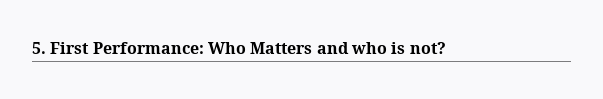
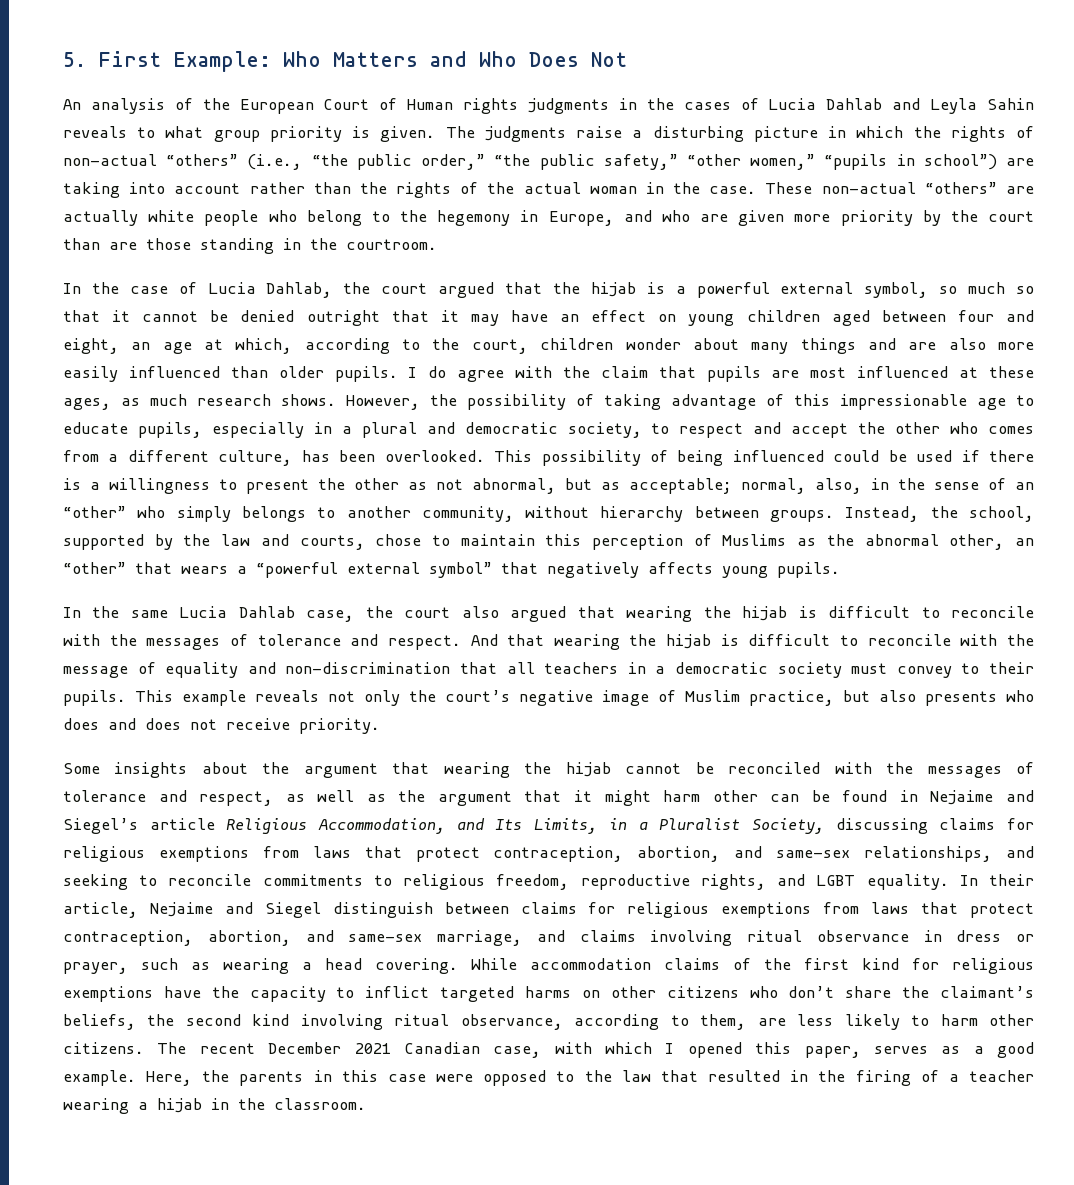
[92,42,204,54] Performance: -> [173,51,271,72] Example:
[350,42,446,54] who is not? -> [479,51,627,67] [63,98,1035,114] [63,126,1034,142] [63,154,1034,170] [63,182,1034,198] [63,210,1034,226] [63,238,437,254] [63,282,1035,298] [63,310,1034,326] [63,338,1035,354] [63,366,1034,382] [63,394,1034,410] [63,422,1034,438] [63,450,1034,466] [63,478,1034,494] [63,506,1034,522] [63,534,1035,550] [63,562,840,578] [63,606,1035,622] [63,634,1034,650] [63,662,1035,678] [63,690,1034,706] [63,718,380,734] [63,762,1034,778] [63,790,1034,806] [63,818,1035,834] [63,846,1034,862] [63,874,1035,890] [63,902,1034,918] [63,930,1034,946] [63,958,1034,974] [63,986,1034,1002] [63,1014,1035,1030] [63,1042,1034,1058] [63,1070,1034,1086] [63,1098,366,1114] Who Does Not // An analysis of the European Court of Human rights judgments in the cases of Lucia Dahlab and Leyla Sahin reveals to what group priority is given. The judgments raise a disturbing picture in which the rights of non-actual “others” (i.e., “the public order,” “the public safety,” “other women,” “pupils in school”) are taking into account rather than the rights of the actual woman in the case. These non-actual “others” are actually white people who belong to the hegemony in Europe, and who are given more priority by the court than are those standing in the courtroom. // In the case of Lucia Dahlab, the court argued that the hijab is a powerful external symbol, so much so that it cannot be denied outright that it may have an effect on young children aged between four and eight, an age at which, according to the court, children wonder about many things and are also more easily influenced than older pupils. I do agree with the claim that pupils are most influenced at these ages, as much research shows. However, the possibility of taking advantage of this impressionable age to educate pupils, especially in a plural and democratic society, to respect and accept the other who comes from a different culture, has been overlooked. This possibility of being influenced could be used if there is a willingness to present the other as not abnormal, but as acceptable; normal, also, in the sense of an “other” who simply belongs to another community, without hierarchy between groups. Instead, the school, supported by the law and courts, chose to maintain this perception of Muslims as the abnormal other, an “other” that wears a “powerful external symbol” that negatively affects young pupils. // In the same Lucia Dahlab case, the court also argued that wearing the hijab is difficult to reconcile with the messages of tolerance and respect. And that wearing the hijab is difficult to reconcile with the message of equality and non-discrimination that all teachers in a democratic society must convey to their pupils. This example reveals not only the court’s negative image of Muslim practice, but also presents who does and does not receive priority. // Some insights about the argument that wearing the hijab cannot be reconciled with the messages of tolerance and respect, as well as the argument that it might harm other can be found in Nejaime and Siegel’s article Religious Accommodation, and Its Limits, in a Pluralist Society, discussing claims for religious exemptions from laws that protect contraception, abortion, and same-sex relationships, and seeking to reconcile commitments to religious freedom, reproductive rights, and LGBT equality. In their article, Nejaime and Siegel distinguish between claims for religious exemptions from laws that protect contraception, abortion, and same-sex marriage, and claims involving ritual observance in dress or prayer, such as wearing a head covering. While accommodation claims of the first kind for religious exemptions have the capacity to inflict targeted harms on other citizens who don’t share the claimant’s beliefs, the second kind involving ritual observance, according to them, are less likely to harm other citizens. The recent December 2021 Canadian case, with which I opened this paper, serves as a good example. Here, the parents in this case were opposed to the law that resulted in the firing of a teacher wearing a hijab in the classroom.

